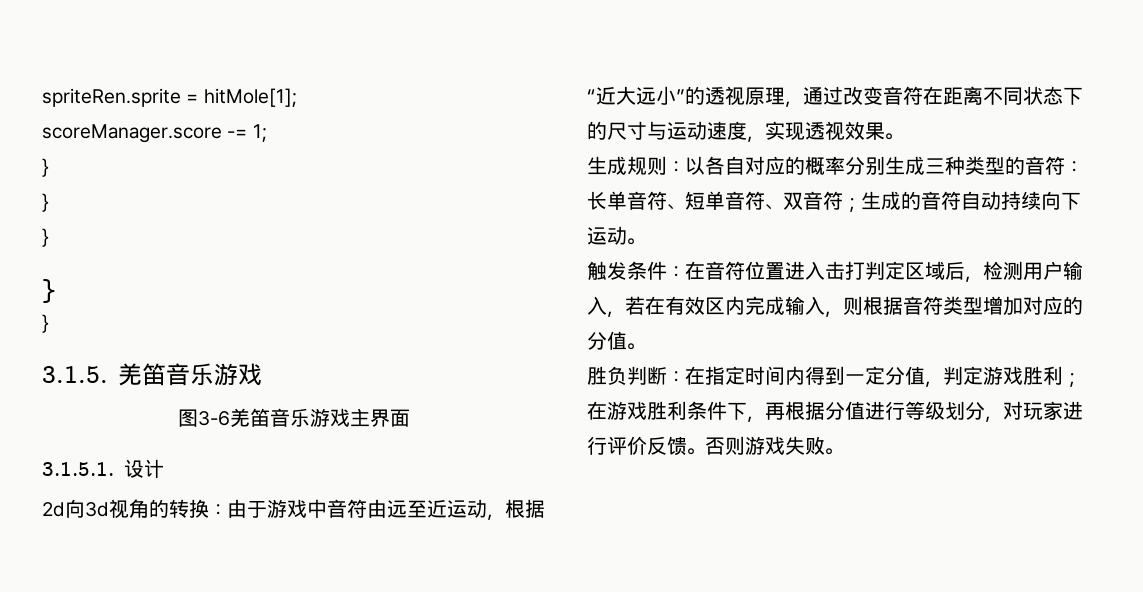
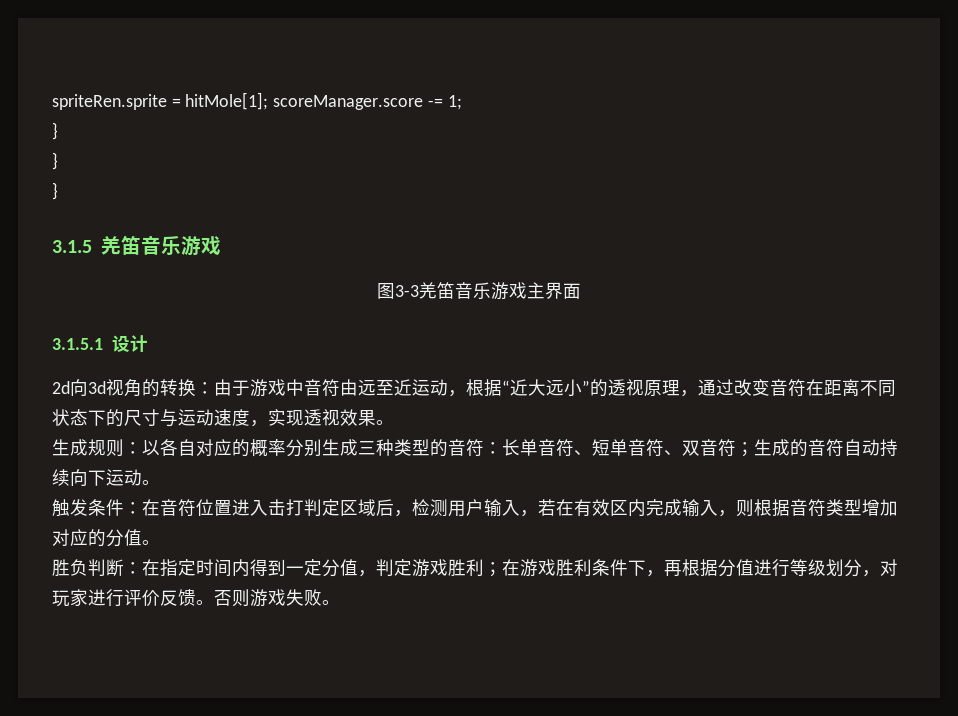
(297, 97) // -> (269, 101) none
[42,279,56,303] [42,314,49,333] [42,366,108,383] } // } // 3.1.5. -> [52,240,92,253] 3.1.5
[197,411,230,426] 3-6 -> [395,285,419,297] 3-3
[42,462,114,476] 3.1.5.1. -> [52,338,103,350] 3.1.5.1

